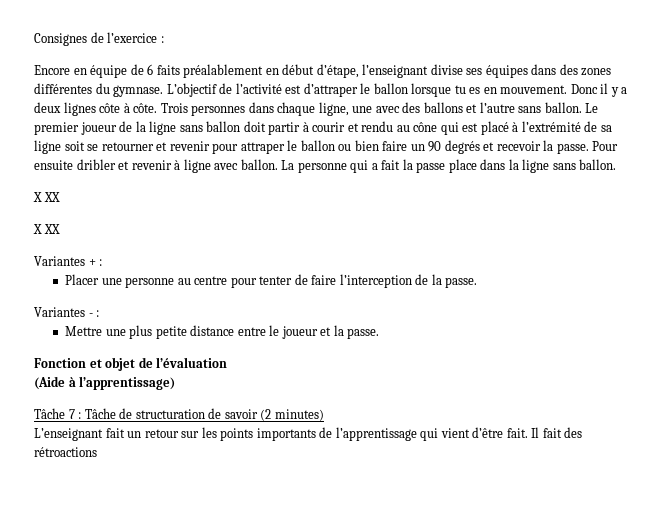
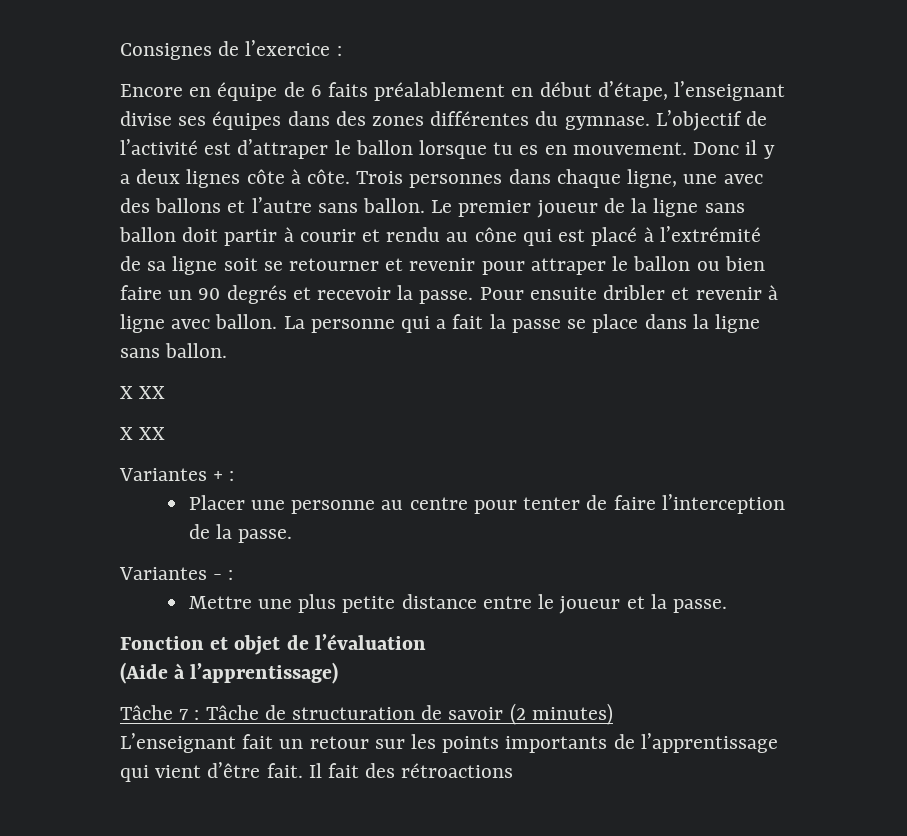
(446, 167) none -> [567,319,587,329] se

